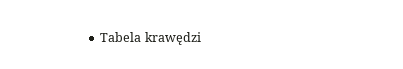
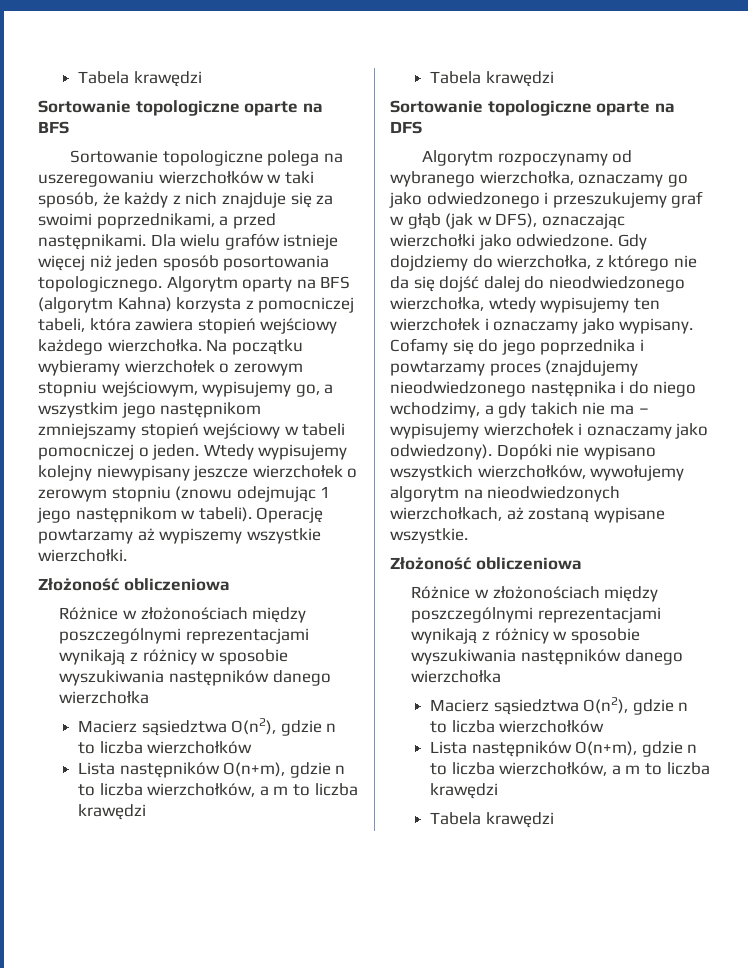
[100,32,201,45] Tabela krawędzi -> [78,71,202,87] [38,100,323,116] [38,121,69,134] [70,150,343,166] [38,171,314,187] [38,192,334,208] [38,213,276,229] [38,233,339,250] [38,255,330,271] [38,276,351,292] [38,297,355,313] [38,318,338,334] [38,339,303,355] [38,360,303,376] [38,381,334,397] [38,402,262,418] [38,423,346,439] [38,444,348,460] [38,465,358,481] [38,486,331,502] [37,507,324,523] [38,528,321,544] [38,549,127,562] [38,578,230,591] [59,607,307,623] [59,628,309,644] [59,649,288,665] [59,670,331,686] [59,691,150,704] [78,718,337,736] [78,741,253,754] [78,762,346,778] [78,783,358,797] [78,804,147,820] [430,71,554,87] [390,100,675,116] [390,121,422,134] [422,150,633,166] [390,171,688,187] [389,191,704,208] [390,213,625,229] [390,234,647,250] [390,255,697,271] [390,276,685,292] [390,297,660,313] [390,318,694,334] [390,338,644,355] [390,360,639,376] [390,381,697,397] [390,402,649,418] [390,423,709,439] [390,444,656,460] [390,465,685,481] [390,486,621,502] [390,507,665,523] [390,528,468,544] [390,557,582,570] [411,586,659,602] [411,607,661,623] [411,628,640,644] [411,649,683,665] [411,670,502,683] [430,697,689,715] [430,720,605,733] [430,741,698,757] [430,762,710,776] [430,783,499,799] [430,812,554,828] Tabela krawędzi // Sortowanie topologiczne oparte na BFS // Sortowanie topologiczne polega na uszeregowaniu wierzchołków w taki sposób, że każdy z nich znajduje się za swoimi poprzednikami, a przed następnikami. Dla wielu grafów istnieje więcej niż jeden sposób posortowania topologicznego. Algorytm oparty na BFS (algorytm Kahna) korzysta z pomocniczej tabeli, która zawiera stopień wejściowy każdego wierzchołka. Na początku wybieramy wierzchołek o zerowym stopniu wejściowym, wypisujemy go, a wszystkim jego następnikom zmniejszamy stopień wejściowy w tabeli pomocniczej o jeden. Wtedy wypisujemy kolejny niewypisany jeszcze wierzchołek o zerowym stopniu (znowu odejmując 1 jego następnikom w tabeli). Operację powtarzamy aż wypiszemy wszystkie wierzchołki. // Złożoność obliczeniowa // Różnice w złożonościach między poszczególnymi reprezentacjami wynikają z różnicy w sposobie wyszukiwania następników danego wierzchołka // Macierz sąsiedztwa O(n2), gdzie n to liczba wierzchołków // Lista następników O(n+m), gdzie n to liczba wierzchołków, a m to liczba krawędzi // Tabela krawędzi // Sortowanie topologiczne oparte na DFS // Algorytm rozpoczynamy od wybranego wierzchołka, oznaczamy go jako odwiedzonego i przeszukujemy graf w głąb (jak w DFS), oznaczając wierzchołki jako odwiedzone. Gdy dojdziemy do wierzchołka, z którego nie da się dojść dalej do nieodwiedzonego wierzchołka, wtedy wypisujemy ten wierzchołek i oznaczamy jako wypisany. Cofamy się do jego poprzednika i powtarzamy proces (znajdujemy nieodwiedzonego następnika i do niego wchodzimy, a gdy takich nie ma – wypisujemy wierzchołek i oznaczamy jako odwiedzony). Dopóki nie wypisano wszystkich wierzchołków, wywołujemy algorytm na nieodwiedzonych wierzchołkach, aż zostaną wypisane wszystkie. // Złożoność obliczeniowa // Różnice w złożonościach między poszczególnymi reprezentacjami wynikają z różnicy w sposobie wyszukiwania następników danego wierzchołka // Macierz sąsiedztwa O(n2), gdzie n to liczba wierzchołków // Lista następników O(n+m), gdzie n to liczba wierzchołków, a m to liczba krawędzi // Tabela krawędzi

